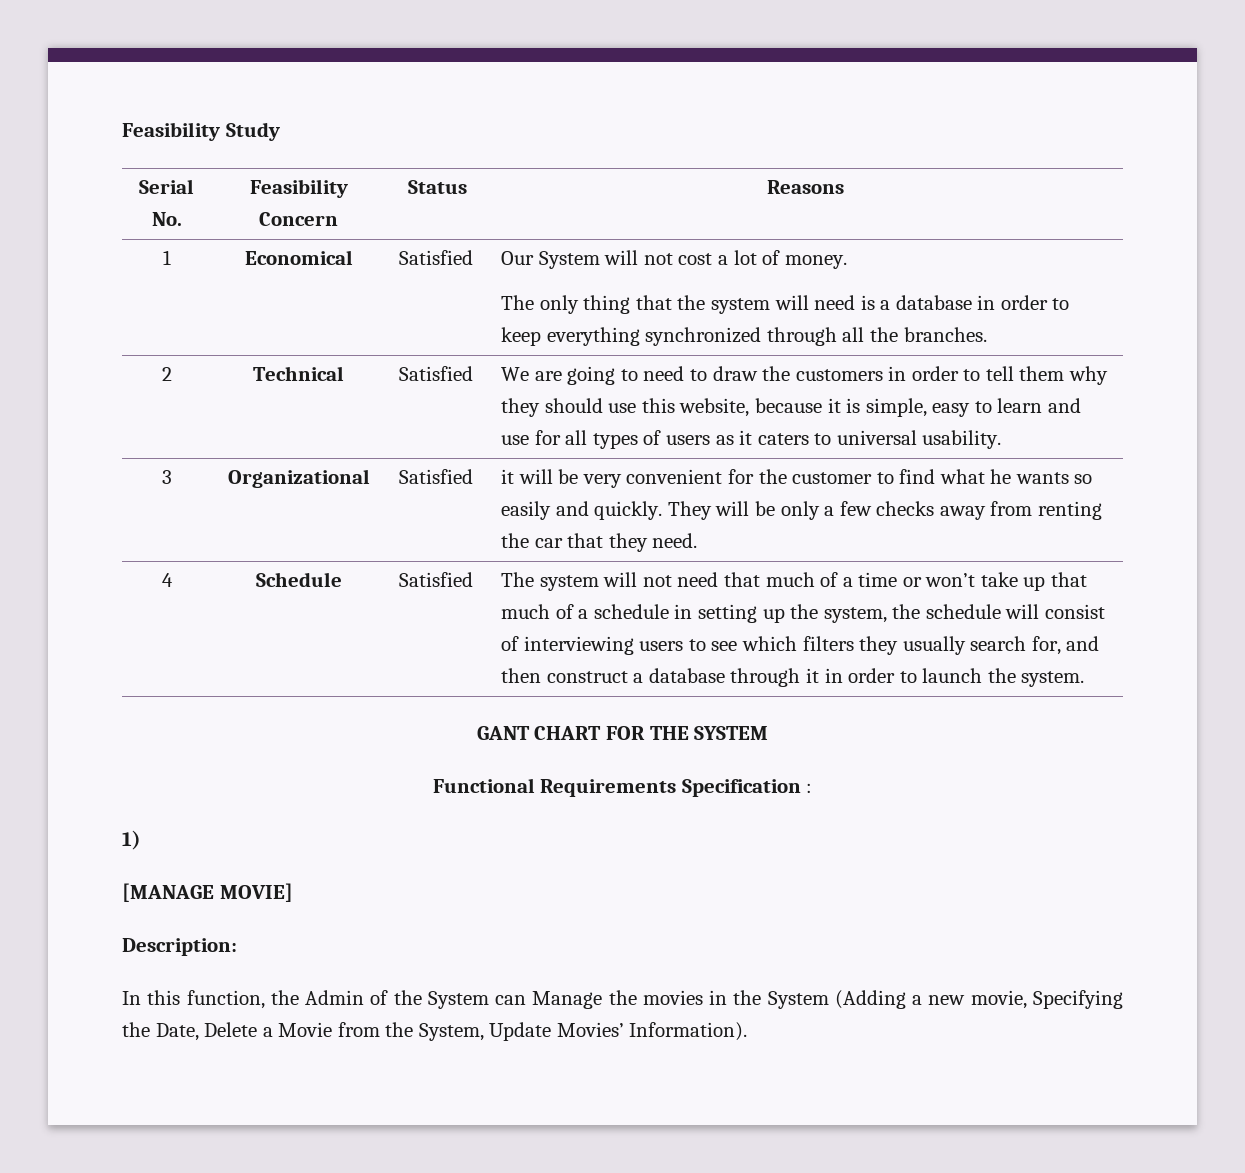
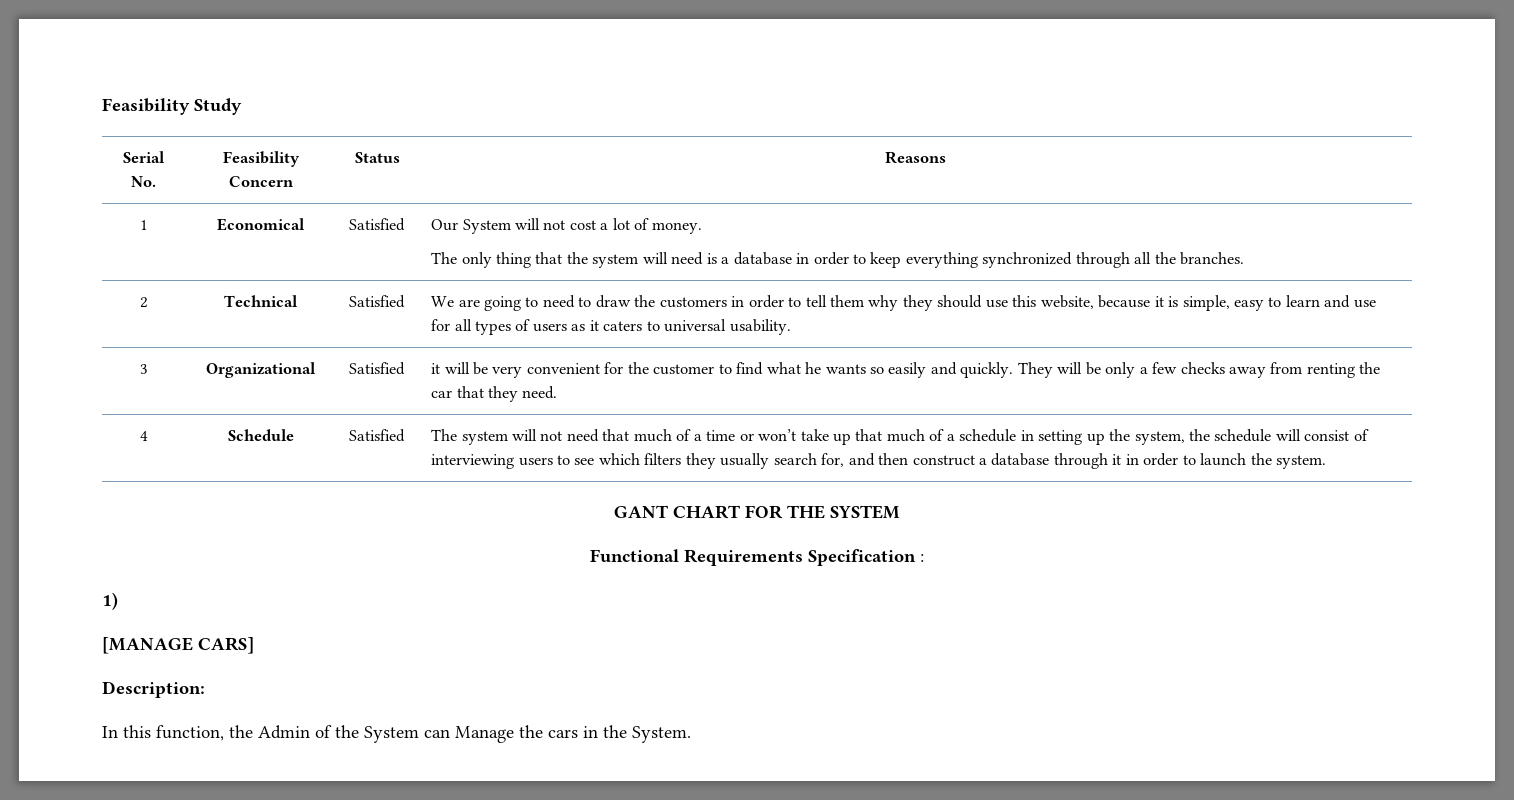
[219,883,293,902] MOVIE] -> [198,637,254,654] CARS]
[642,990,703,1005] movies -> [548,729,578,738] cars
[767,990,1124,1009] [122,1022,748,1041] System (Adding a new movie, Specifying the Date, Delete a Movie from the System, Update Movies’ Information). -> [632,726,691,743] System.

